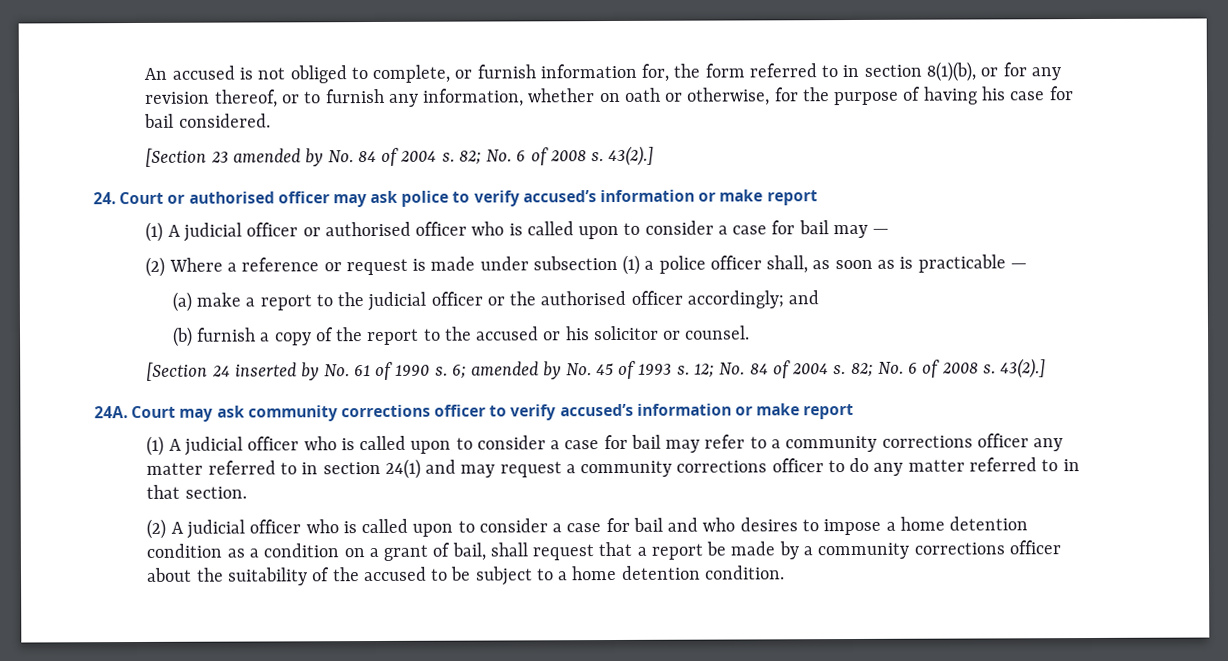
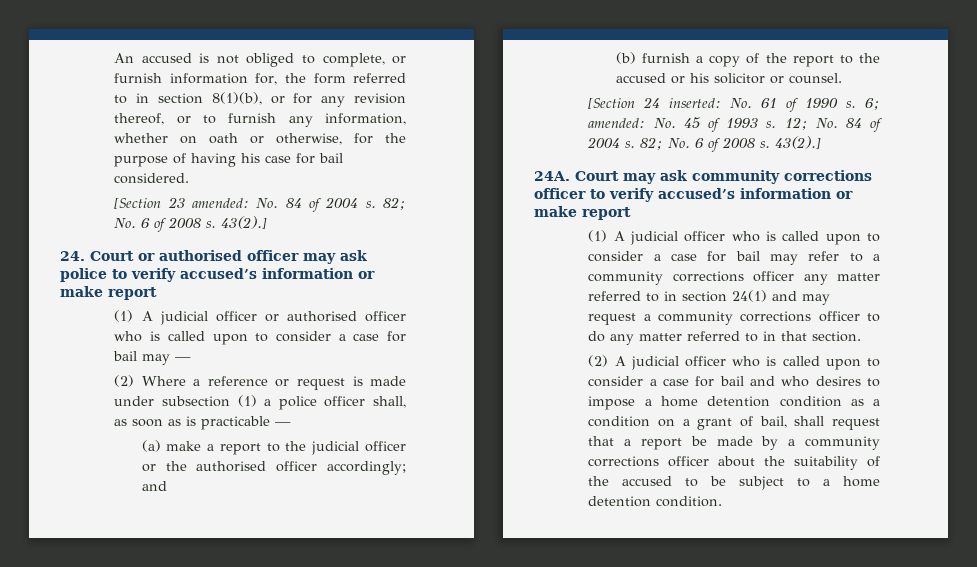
[233,148,324,167] amended by -> [192,198,250,208] amended:
[235,362,320,381] inserted by -> [669,98,722,108] inserted:
[471,361,562,380] amended by -> [588,118,646,128] amended:

